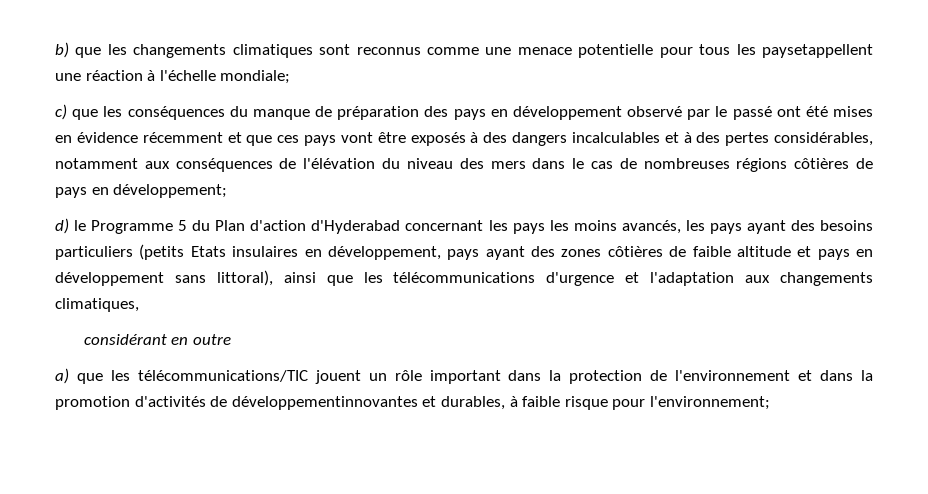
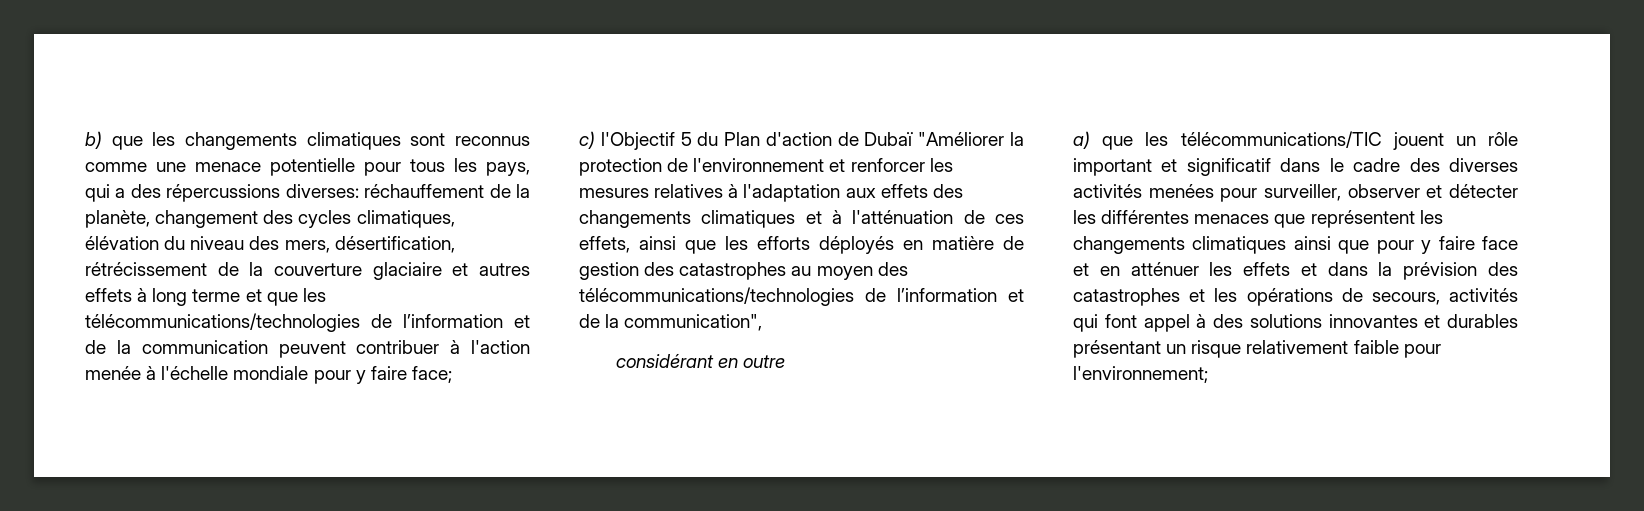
[762,44,874,58] [55,70,291,84] [55,104,873,120] [55,132,874,146] [55,158,873,172] [55,184,228,198] [55,218,873,234] [55,244,873,260] [55,270,873,286] [55,298,139,312] paysetappellent une réaction à l'échelle mondiale; // c) que les conséquences du manque de préparation des pays en développement observé par le passé ont été mises en évidence récemment et que ces pays vont être exposés à des dangers incalculables et à des pertes considérables, notamment aux conséquences de l'élévation du niveau des mers dans le cas de nombreuses régions côtières de pays en développement; // d) le Programme 5 du Plan d'action d'Hyderabad concernant les pays les moins avancés, les pays ayant des besoins particuliers (petits Etats insulaires en développement, pays ayant des zones côtières de faible altitude et pays en développement sans littoral), ainsi que les télécommunications d'urgence et l'adaptation aux changements climatiques, -> [486,162,530,176] [85,184,530,202] [85,210,455,228] [85,236,455,253] [85,262,531,280] [85,288,326,306] [85,313,530,332] [85,340,530,358] [85,366,452,384] [579,131,1024,150] [579,158,953,176] [579,184,963,202] [579,210,1024,228] [579,236,1024,254] [579,262,908,280] [579,287,1024,306] [579,314,763,331] pays, qui a des répercussions diverses: réchauffement de la planète, changement des cycles climatiques, élévation du niveau des mers, désertification, rétrécissement de la couverture glaciaire et autres effets à long terme et que les télécommunications/technologies de l’information et de la communication peuvent contribuer à l'action menée à l'échelle mondiale pour y faire face; // c) l'Objectif 5 du Plan d'action de Dubaï "Améliorer la protection de l'environnement et renforcer les mesures relatives à l'adaptation aux effets des changements climatiques et à l'atténuation de ces effets, ainsi que les efforts déployés en matière de gestion des catastrophes au moyen des télécommunications/technologies de l’information et de la communication",
[508,370,873,384] [55,396,608,410] dans la protection de l'environnement et dans la promotion d'activités de développementinnovantes et durables, à faible risque -> [1161,158,1518,176] [1073,184,1518,202] [1073,210,1443,228] [1073,236,1518,254] [1073,262,1518,280] [1073,288,1518,306] [1073,314,1518,332] [1073,340,1399,358] et significatif dans le cadre des diverses activités menées pour surveiller, observer et détecter les différentes menaces que représentent les changements climatiques ainsi que pour y faire face et en atténuer les effets et dans la prévision des catastrophes et les opérations de secours, activités qui font appel à des solutions innovantes et durables présentant un risque relativement faible

